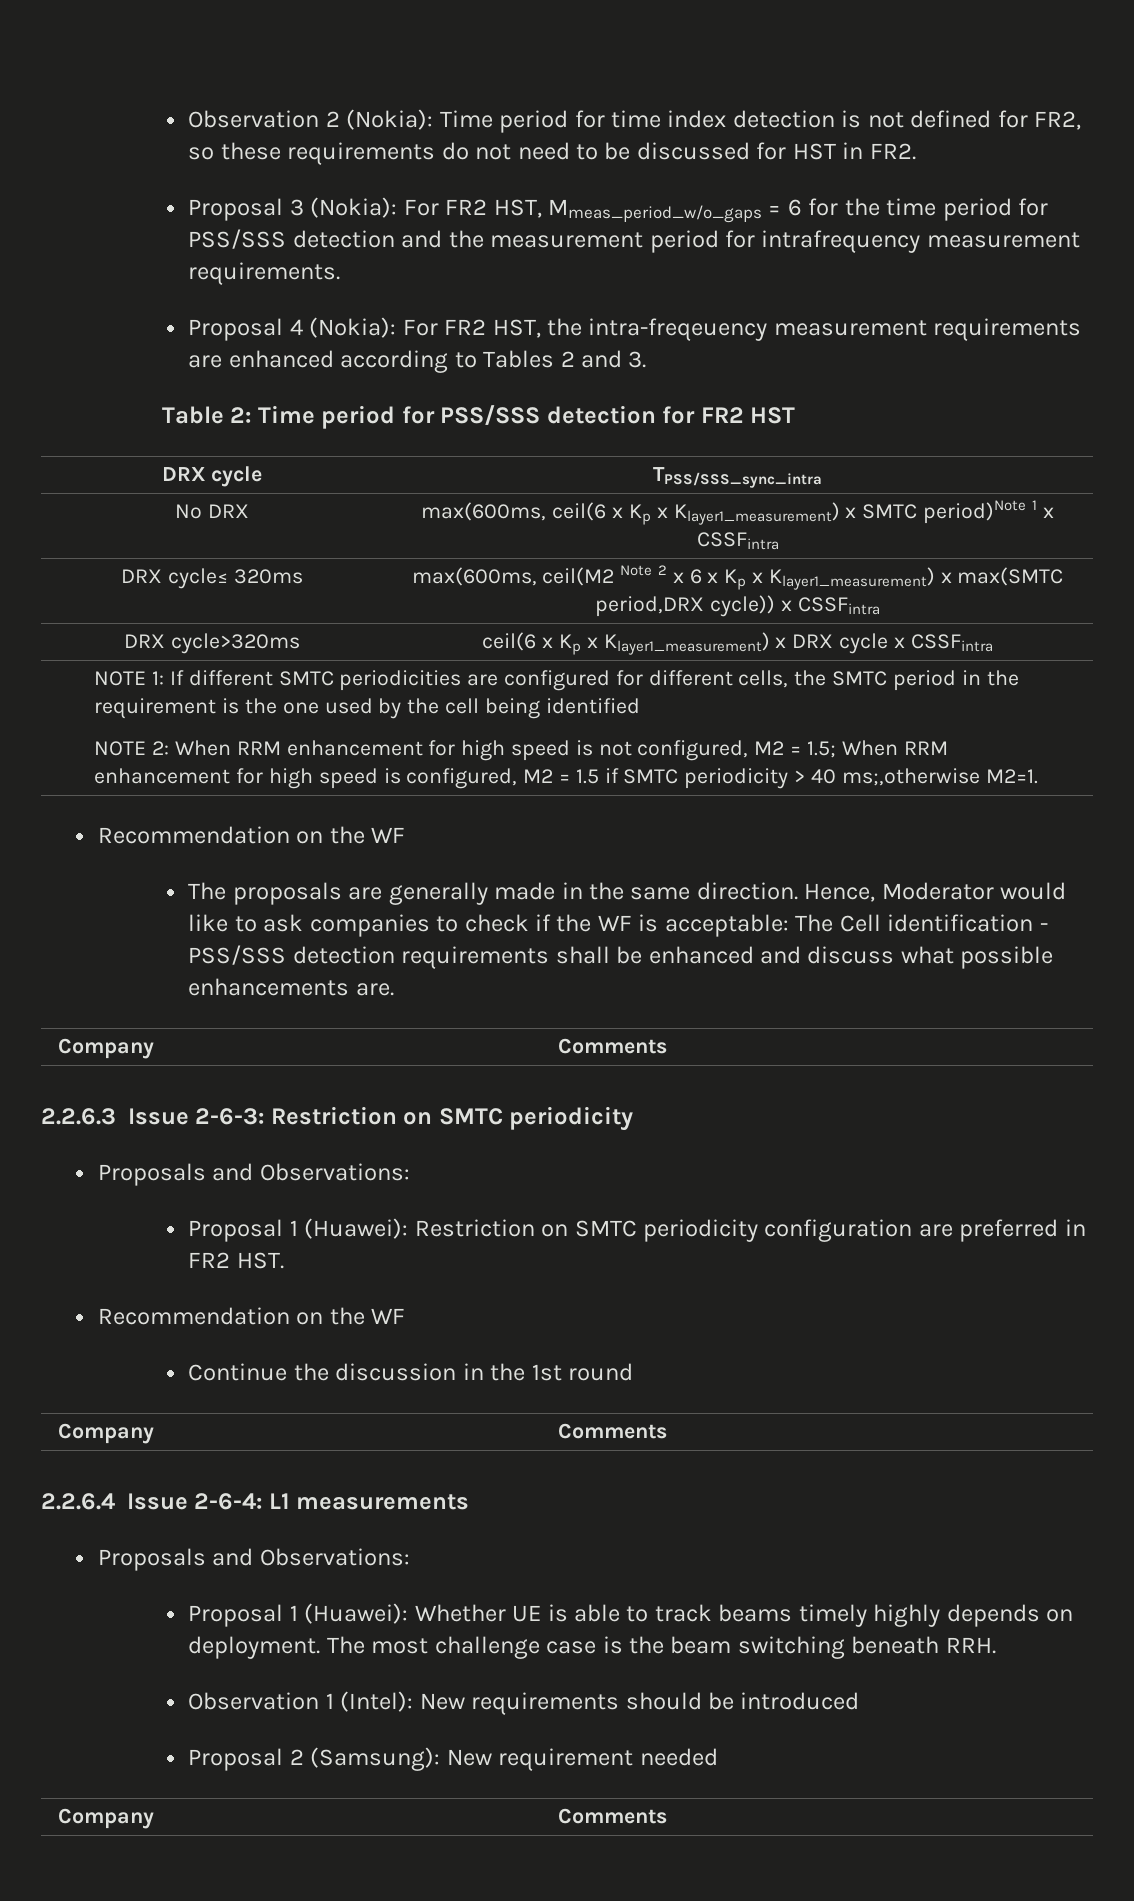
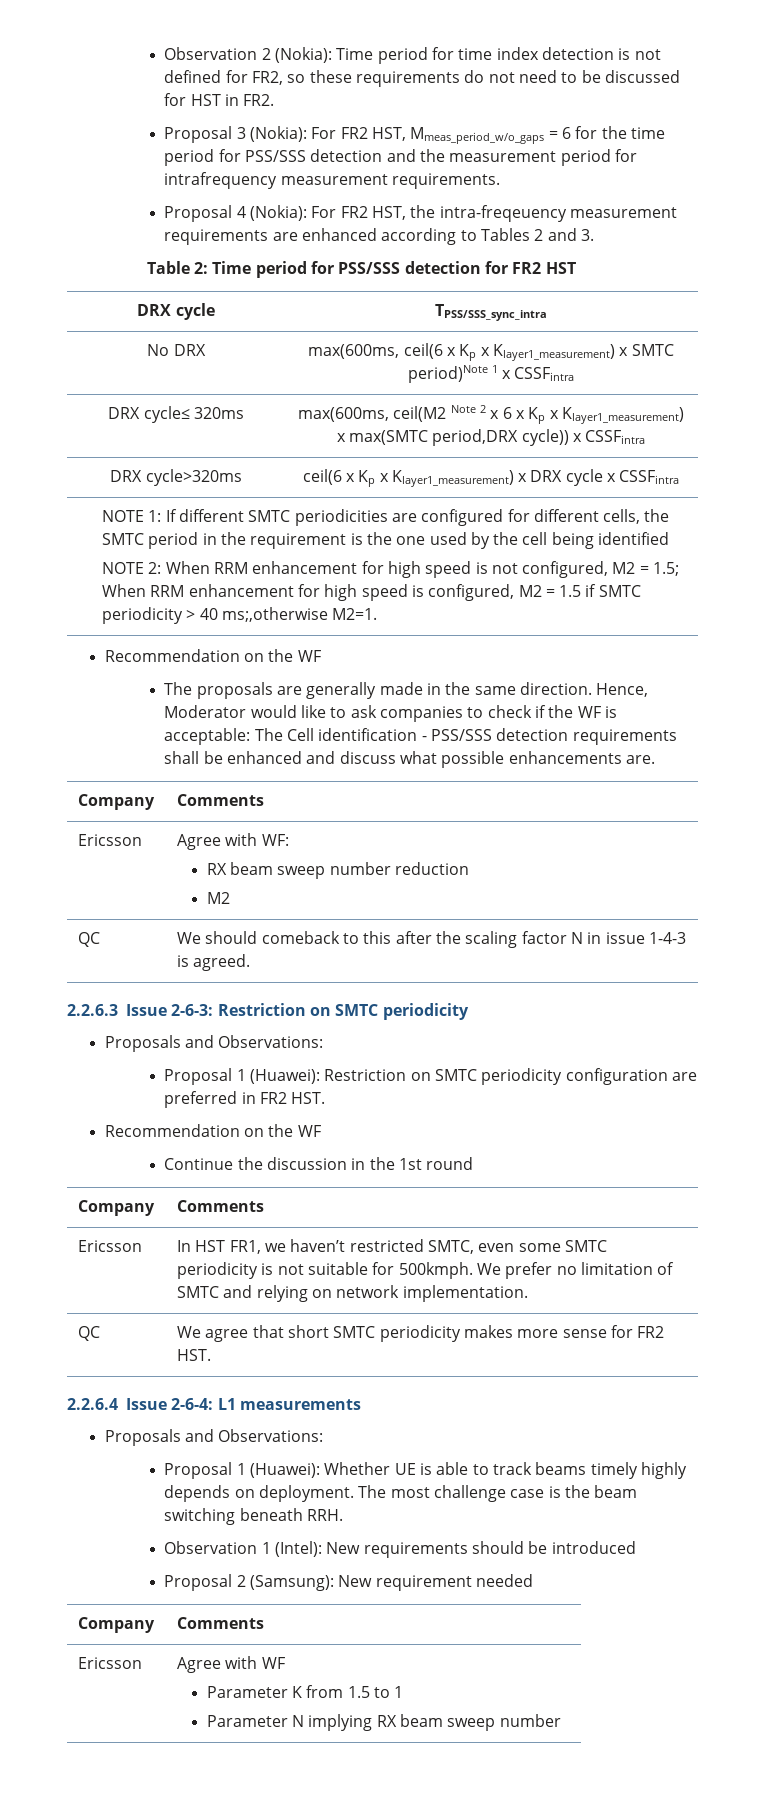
(668, 1046) none -> [78,834,143,846] [177,833,289,850] [206,862,469,879] [206,892,230,904] [78,932,101,947] [177,931,686,948] [177,954,251,971] // Ericsson | Agree with WF: // RX beam sweep number reduction // M2 // QC | We should comeback to this after the scaling factor N in issue 1-4-3 is agreed.
(668, 1431) none -> [78,1240,143,1252] [177,1239,607,1254] [177,1262,675,1279] [177,1285,528,1302] [78,1326,101,1341] [177,1325,665,1342] [177,1349,212,1361] // Ericsson | In HST FR1, we haven’t restricted SMTC, even some SMTC periodicity is not suitable for 500kmph. We prefer no limitation of SMTC and relying on network implementation. // QC | We agree that short SMTC periodicity makes more sense for FR2 HST.
(668, 1816) none -> [78,1657,143,1669] [177,1656,285,1673] [206,1685,404,1698] [206,1714,561,1731] // Ericsson | Agree with WF // Parameter K from 1.5 to 1 // Parameter N implying RX beam sweep number

